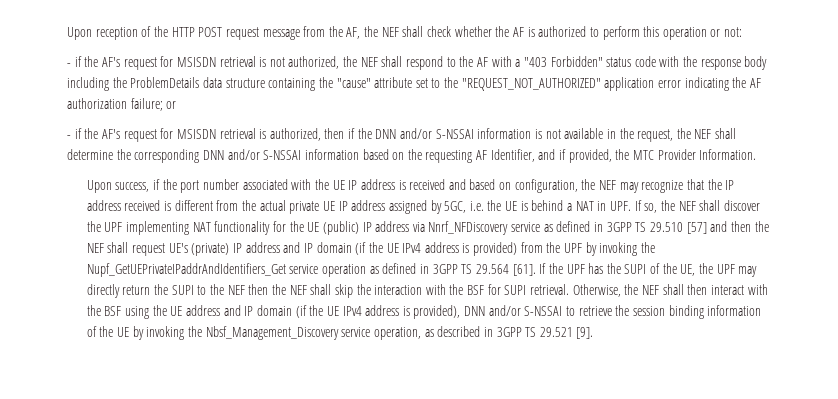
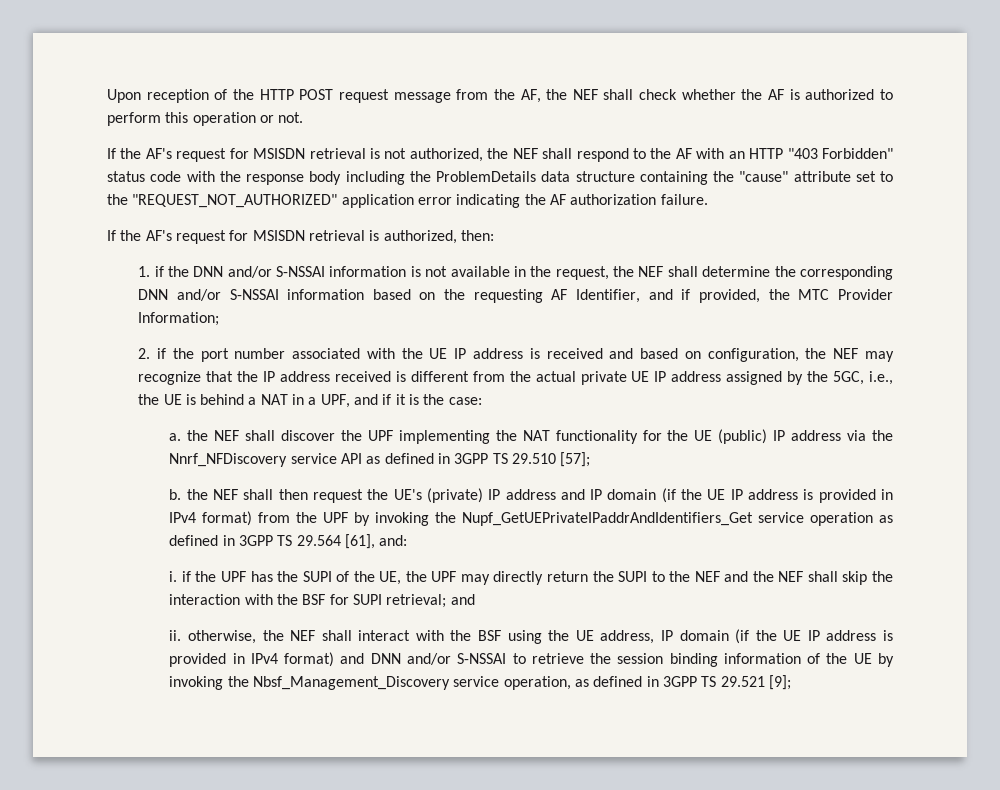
[724,27,743,37] [67,56,82,67] not: // - if -> [278,112,304,123] [107,148,116,159] not. // If
[515,59,521,67] a -> [728,148,784,159] an HTTP
[130,98,177,111] [67,128,82,139] failure; or // - if -> [660,194,708,205] [107,230,116,241] failure. // If
[324,128,345,139] then -> [460,230,494,241] [138,266,151,277] then: // 1.
[699,149,757,160] [86,180,150,193] Information. // Upon success, -> [138,312,220,326] [138,348,151,359] Information; // 2.
[444,201,484,213] 5GC, i.e. -> [807,371,893,385] the 5GC, i.e.,
[609,200,658,213] UPF. If so, -> [308,394,482,408] [169,433,182,441] a UPF, and if it is the case: // a.
(190, 228) none -> [495,430,517,441] the
(425, 227) none -> [871,430,893,441] the
(541, 227) none -> [341,453,363,464] API
[686,221,769,234] [86,242,166,256] [57] and then the NEF shall request -> [560,452,591,467] [169,489,389,503] [57]; // b. the NEF shall then request the
[402,242,518,256] IPv4 address is provided) -> [730,489,893,503] [169,511,253,526] IP address is provided in IPv4 format)
[512,263,547,276] [61]. If -> [344,534,408,549] [169,571,191,582] [61], and: // i. if
[248,284,269,295] then -> [724,571,749,582] and
[530,284,708,297] retrieval. Otherwise, the NEF shall then -> [386,594,475,608] [169,630,352,644] retrieval; and // ii. otherwise, the NEF shall
[185,305,461,319] address and IP domain (if the UE IPv4 address is provided), -> [600,629,894,644] [169,652,365,667] address, IP domain (if the UE IP address is provided in IPv4 format) and
[437,326,481,337] described -> [593,676,643,687] defined
[576,327,594,339] [9]. -> [768,675,791,690] [9];

